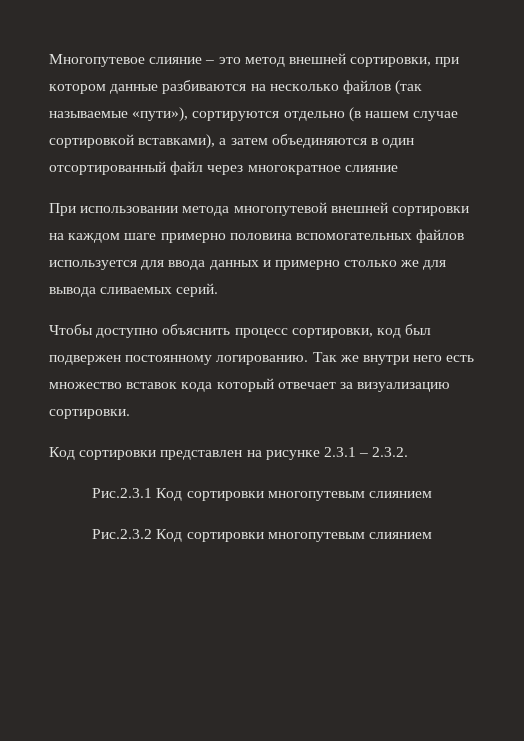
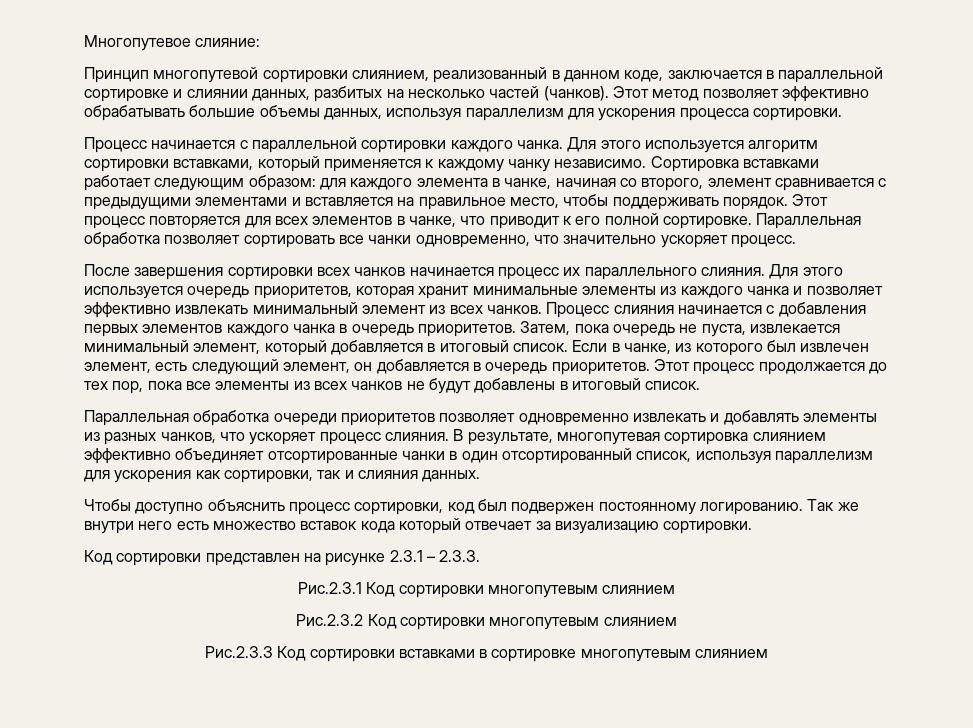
[149,53,460,67] [49,80,423,95] [49,107,459,122] [49,134,415,149] [49,161,398,175] [49,202,469,216] [49,229,465,243] [49,260,447,270] [49,283,219,297] слияние – это метод внешней сортировки, при котором данные разбиваются на несколько файлов (так называемые «пути»), сортируются отдельно (в нашем случае сортировкой вставками), а затем объединяются в один отсортированный файл через многократное слияние // При использовании метода многопутевой внешней сортировки на каждом шаге примерно половина вспомогательных файлов используется для ввода данных и примерно столько же для вывода сливаемых серий. -> [195,38,261,47] [84,67,884,83] [84,86,869,102] [84,105,842,121] [84,137,819,153] [84,156,819,172] [84,175,887,191] [84,194,829,210] [84,213,862,229] [84,232,796,248] [84,264,843,280] [84,286,883,299] [84,302,866,318] [84,321,840,337] [84,340,870,356] [84,359,887,375] [84,378,701,394] [84,410,877,426] [84,429,826,445] [84,448,873,464] [84,470,481,483] слияние: // Принцип многопутевой сортировки слиянием, реализованный в данном коде, заключается в параллельной сортировке и слиянии данных, разбитых на несколько частей (чанков). Этот метод позволяет эффективно обрабатывать большие объемы данных, используя параллелизм для ускорения процесса сортировки. // Процесс начинается с параллельной сортировки каждого чанка. Для этого используется алгоритм сортировки вставками, который применяется к каждому чанку независимо. Сортировка вставками работает следующим образом: для каждого элемента в чанке, начиная со второго, элемент сравнивается с предыдущими элементами и вставляется на правильное место, чтобы поддерживать порядок. Этот процесс повторяется для всех элементов в чанке, что приводит к его полной сортировке. Параллельная обработка позволяет сортировать все чанки одновременно, что значительно ускоряет процесс. // После завершения сортировки всех чанков начинается процесс их параллельного слияния. Для этого используется очередь приоритетов, которая хранит минимальные элементы из каждого чанка и позволяет эффективно извлекать минимальный элемент из всех чанков. Процесс слияния начинается с добавления первых элементов каждого чанка в очередь приоритетов. Затем, пока очередь не пуста, извлекается минимальный элемент, который добавляется в итоговый список. Если в чанке, из которого был извлечен элемент, есть следующий элемент, он добавляется в очередь приоритетов. Этот процесс продолжается до тех пор, пока все элементы из всех чанков не будут добавлены в итоговый список. // Параллельная обработка очереди приоритетов позволяет одновременно извлекать и добавлять элементы из разных чанков, что ускоряет процесс слияния. В результате, многопутевая сортировка слиянием эффективно объединяет отсортированные чанки в один отсортированный список, используя параллелизм для ускорения как сортировки, так и слияния данных.
[372,447,409,457] 2.3.2. -> [439,550,481,562] 2.3.3.
(432, 535) none -> [204,646,769,662] // Рис.2.3.3 Код сортировки вставками в сортировке многопутевым слиянием

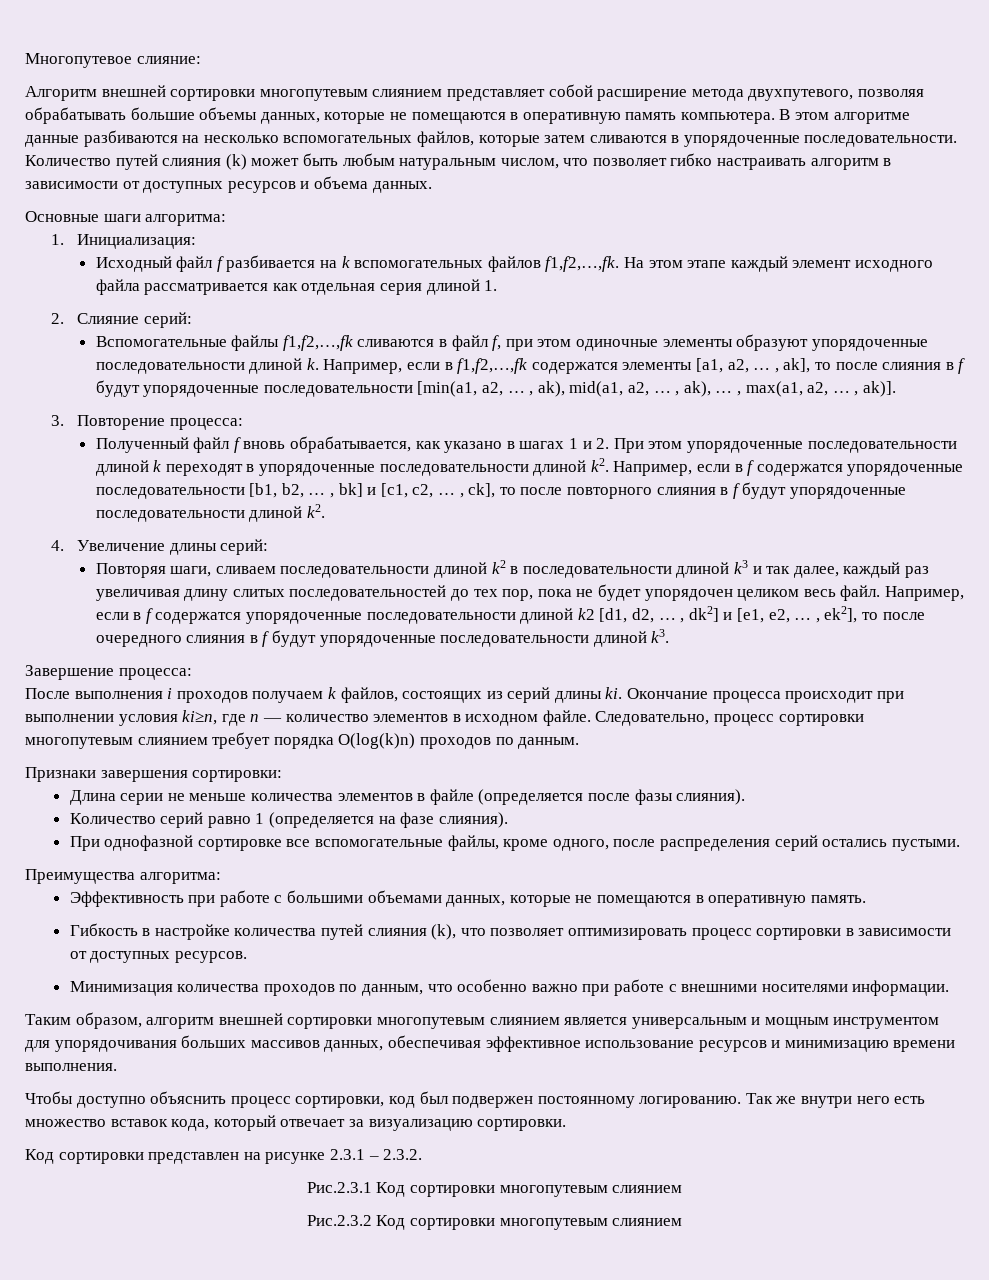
[84,67,884,83] [84,86,869,102] [84,105,842,121] [84,137,819,153] [84,156,819,172] [84,175,887,191] [84,194,829,210] [84,213,862,229] [84,232,796,248] [84,264,843,280] [84,286,883,299] [84,302,866,318] [84,321,840,337] [84,340,870,356] [84,359,887,375] [84,378,701,394] [84,410,877,426] [84,429,826,445] [84,448,873,464] [84,470,481,483] Принцип многопутевой сортировки слиянием, реализованный в данном коде, заключается в параллельной сортировке и слиянии данных, разбитых на несколько частей (чанков). Этот метод позволяет эффективно обрабатывать большие объемы данных, используя параллелизм для ускорения процесса сортировки. // Процесс начинается с параллельной сортировки каждого чанка. Для этого используется алгоритм сортировки вставками, который применяется к каждому чанку независимо. Сортировка вставками работает следующим образом: для каждого элемента в чанке, начиная со второго, элемент сравнивается с предыдущими элементами и вставляется на правильное место, чтобы поддерживать порядок. Этот процесс повторяется для всех элементов в чанке, что приводит к его полной сортировке. Параллельная обработка позволяет сортировать все чанки одновременно, что значительно ускоряет процесс. // После завершения сортировки всех чанков начинается процесс их параллельного слияния. Для этого используется очередь приоритетов, которая хранит минимальные элементы из каждого чанка и позволяет эффективно извлекать минимальный элемент из всех чанков. Процесс слияния начинается с добавления первых элементов каждого чанка в очередь приоритетов. Затем, пока очередь не пуста, извлекается минимальный элемент, который добавляется в итоговый список. Если в чанке, из которого был извлечен элемент, есть следующий элемент, он добавляется в очередь приоритетов. Этот процесс продолжается до тех пор, пока все элементы из всех чанков не будут добавлены в итоговый список. // Параллельная обработка очереди приоритетов позволяет одновременно извлекать и добавлять элементы из разных чанков, что ускоряет процесс слияния. В результате, многопутевая сортировка слиянием эффективно объединяет отсортированные чанки в один отсортированный список, используя параллелизм для ускорения как сортировки, так и слияния данных. -> [25,84,924,101] [25,107,910,124] [25,130,958,147] [25,153,892,170] [25,176,432,193] [25,211,227,226] [51,234,197,249] [95,255,933,272] [95,279,498,295] [51,312,192,328] [95,334,928,351] [95,358,966,374] [95,380,896,397] [51,415,243,430] [95,436,957,453] [95,458,964,476] [95,482,906,499] [95,504,325,522] [51,539,269,555] [95,560,929,578] [95,584,964,601] [95,606,925,624] [95,629,670,647] [25,665,192,680] [25,687,904,703] [25,710,864,726] [25,732,580,749] [25,767,283,782] [69,789,746,805] [69,812,508,828] [69,835,960,851] [25,869,221,884] [69,890,866,907] [69,923,952,940] [69,951,247,963] [69,979,950,996] [25,1012,940,1029] [25,1035,956,1052] [25,1063,117,1071] Алгоритм внешней сортировки многопутевым слиянием представляет собой расширение метода двухпутевого, позволяя обрабатывать большие объемы данных, которые не помещаются в оперативную память компьютера. В этом алгоритме данные разбиваются на несколько вспомогательных файлов, которые затем сливаются в упорядоченные последовательности. Количество путей слияния (k) может быть любым натуральным числом, что позволяет гибко настраивать алгоритм в зависимости от доступных ресурсов и объема данных. // Основные шаги алгоритма: // 1. Инициализация: // Исходный файл f разбивается на k вспомогательных файлов f1,f2,…,fk. На этом этапе каждый элемент исходного файла рассматривается как отдельная серия длиной 1. // 2. Слияние серий: // Вспомогательные файлы f1,f2,…,fk сливаются в файл f, при этом одиночные элементы образуют упорядоченные последовательности длиной k. Например, если в f1,f2,…,fk содержатся элементы [a1, a2, … , ak], то после слияния в f будут упорядоченные последовательности [min(a1, a2, … , ak), mid(a1, a2, … , ak), … , max(a1, a2, … , ak)]. // 3. Повторение процесса: // Полученный файл f вновь обрабатывается, как указано в шагах 1 и 2. При этом упорядоченные последовательности длиной k переходят в упорядоченные последовательности длиной k2. Например, если в f содержатся упорядоченные последовательности [b1, b2, … , bk] и [c1, c2, … , ck], то после повторного слияния в f будут упорядоченные последовательности длиной k2. // 4. Увеличение длины серий: // Повторяя шаги, сливаем последовательности длиной k2 в последовательности длиной k3 и так далее, каждый раз увеличивая длину слитых последовательностей до тех пор, пока не будет упорядочен целиком весь файл. Например, если в f содержатся упорядоченные последовательности длиной k2 [d1, d2, … , dk2] и [e1, e2, … , ek2], то после очередного слияния в f будут упорядоченные последовательности длиной k3. // Завершение процесса: // После выполнения i проходов получаем k файлов, состоящих из серий длины ki. Окончание процесса происходит при выполнении условия ki≥n, где n — количество элементов в исходном файле. Следовательно, процесс сортировки многопутевым слиянием требует порядка O(log(k)n) проходов по данным. // Признаки завершения сортировки: // Длина серии не меньше количества элементов в файле (определяется после фазы слияния). // Количество серий равно 1 (определяется на фазе слияния). // При однофазной сортировке все вспомогательные файлы, кроме одного, после распределения серий остались пустыми. // Преимущества алгоритма: // Эффективность при работе с большими объемами данных, которые не помещаются в оперативную память. // Гибкость в настройке количества путей слияния (k), что позволяет оптимизировать процесс сортировки в зависимости от доступных ресурсов. // Минимизация количества проходов по данным, что особенно важно при работе с внешними носителями информации. // Таким образом, алгоритм внешней сортировки многопутевым слиянием является универсальным и мощным инструментом для упорядочивания больших массивов данных, обеспечивая эффективное использование ресурсов и минимизацию времени выполнения.
[360,521,395,533] кода -> [171,1119,210,1131] кода,
[439,550,481,562] 2.3.3. -> [383,1149,423,1160] 2.3.2.
[204,646,769,662] // Рис.2.3.3 Код сортировки вставками в сортировке многопутевым слиянием -> (683, 1222) none

